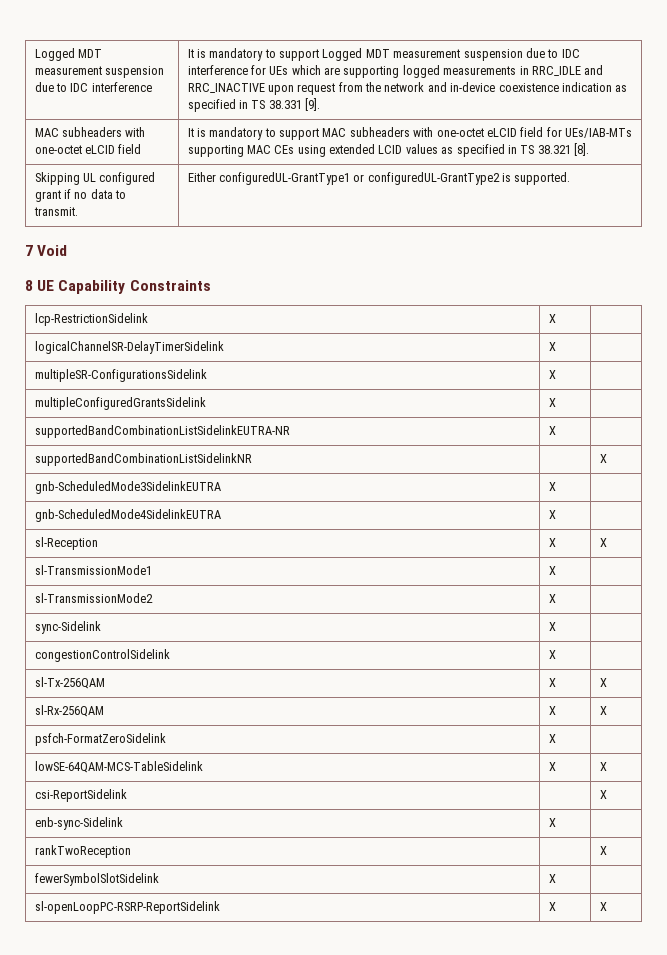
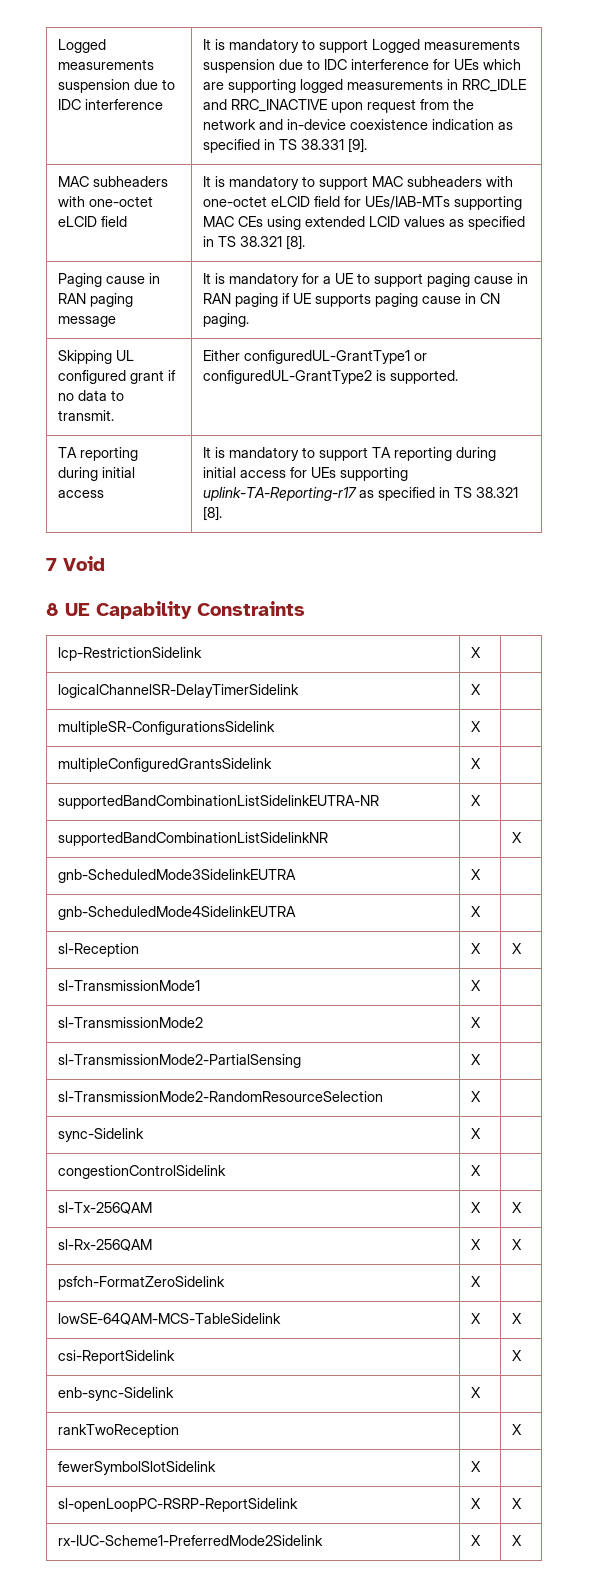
[34,48,102,61] [34,66,102,75] Logged MDT measurement -> [58,39,107,53] [58,59,155,70] Logged measurements
[365,49,461,58] MDT measurement -> [424,39,521,50] measurements
(590, 149) none -> [58,273,161,287] [58,293,134,307] [58,316,117,327] [203,273,529,287] [203,293,501,307] [203,313,250,327] // Paging cause in RAN paging message | It is mandatory for a UE to support paging cause in RAN paging if UE supports paging cause in CN paging.
(571, 178) none -> [58,447,139,461] [58,467,136,481] [58,490,105,498] [203,447,497,461] [203,467,409,481] [203,487,519,501] [203,506,223,521] // TA reporting during initial access | It is mandatory to support TA reporting during initial access for UEs supporting uplink-TA-Reporting-r17 as specified in TS 38.321 [8].
(556, 598) none -> [58,1054,302,1068] [471,1054,482,1065] [58,1091,384,1102] [471,1091,482,1102] // sl-TransmissionMode2-PartialSensing | X | // sl-TransmissionMode2-RandomResourceSelection | X |
(607, 906) none -> [58,1535,324,1546] [471,1535,482,1546] [512,1535,523,1546] // rx-IUC-Scheme1-PreferredMode2Sidelink | X | X

